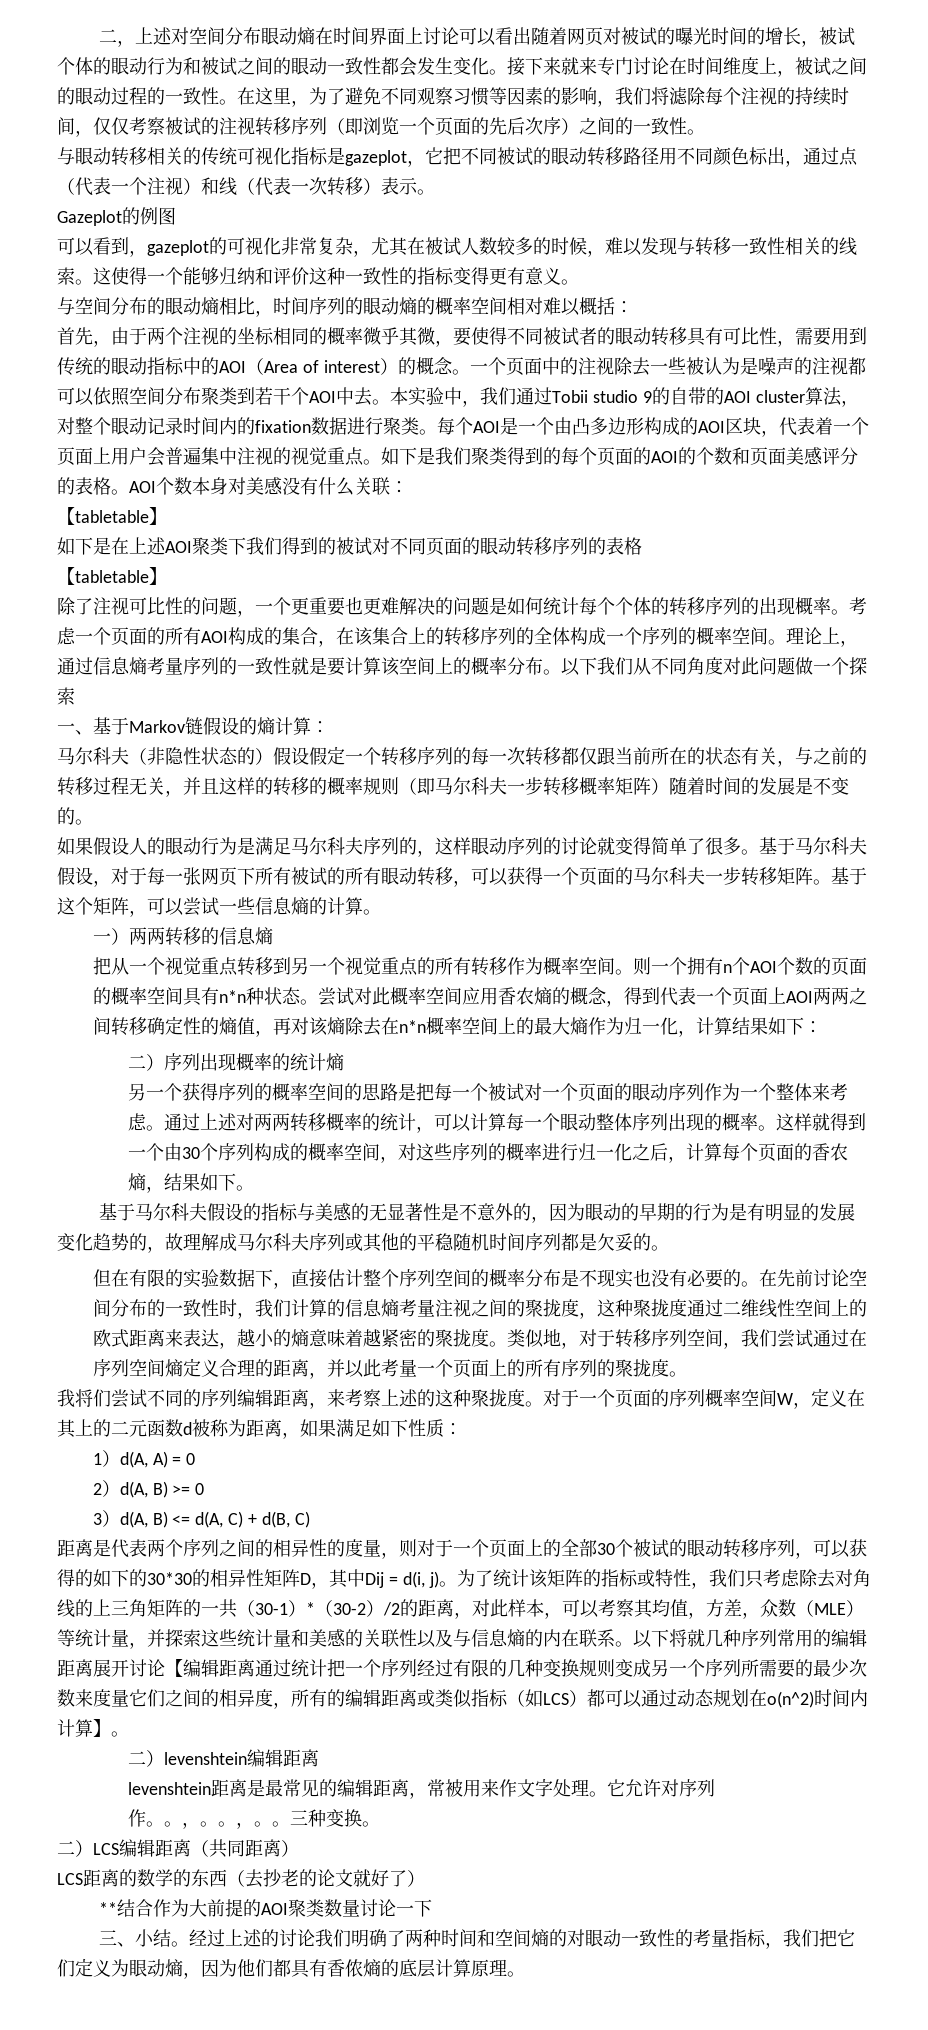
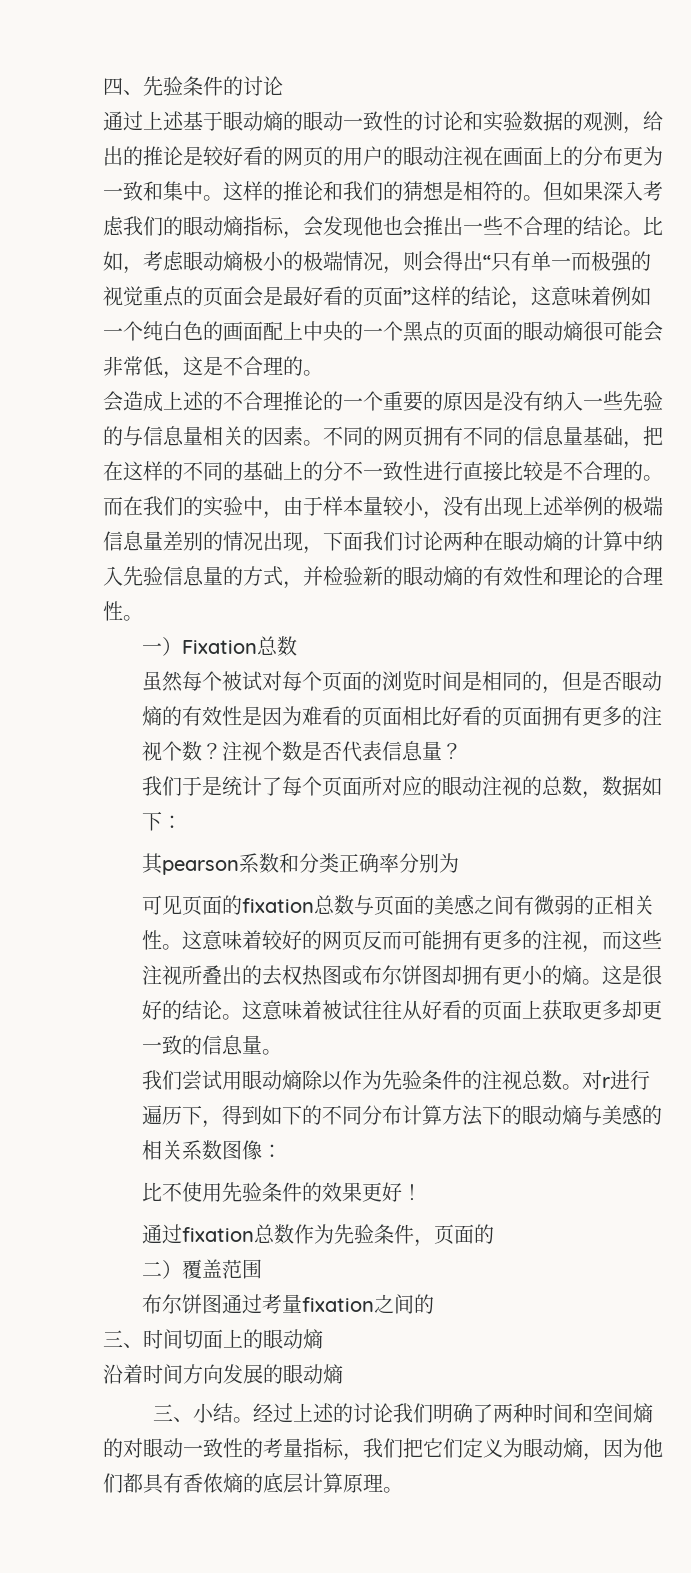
[99,27,856,47] [57,57,867,77] [57,87,849,107] [57,117,705,137] [57,147,858,167] [57,177,435,196] [57,207,176,226] [57,237,857,257] [57,267,579,285] [57,297,633,317] [57,327,867,347] [57,357,866,376] [57,387,859,407] [57,417,869,437] [57,447,858,466] [57,477,408,496] [57,507,167,525] [57,537,642,556] [57,567,167,585] [57,597,867,617] [57,627,858,647] [57,657,867,676] [57,687,75,705] [57,717,329,735] [57,746,867,767] [57,777,849,797] [57,807,93,825] [57,837,867,857] [57,867,867,887] [57,897,381,917] [92,927,273,946] [92,957,867,976] [92,987,867,1007] [92,1016,822,1037] [128,1053,345,1071] [128,1083,849,1102] [128,1113,867,1133] [128,1143,849,1163] [128,1173,255,1193] [99,1203,856,1223] [57,1233,669,1253] [92,1269,867,1289] [92,1299,867,1319] [92,1329,867,1349] [92,1358,687,1379] [57,1388,865,1409] [57,1419,462,1439] [92,1450,196,1468] [92,1480,205,1498] [92,1510,310,1528] [57,1539,867,1559] [57,1569,871,1589] [57,1599,864,1619] [57,1629,867,1649] [57,1659,867,1678] [57,1689,868,1709] [57,1719,129,1737] [128,1749,320,1767] [128,1778,716,1799] [128,1809,381,1829] [57,1839,299,1858] [57,1869,425,1888] [99,1899,433,1917] 二，上述对空间分布眼动熵在时间界面上讨论可以看出随着网页对被试的曝光时间的增长，被试个体的眼动行为和被试之间的眼动一致性都会发生变化。接下来就来专门讨论在时间维度上，被试之间的眼动过程的一致性。在这里，为了避免不同观察习惯等因素的影响，我们将滤除每个注视的持续时间，仅仅考察被试的注视转移序列（即浏览一个页面的先后次序）之间的一致性。 // 与眼动转移相关的传统可视化指标是gazeplot，它把不同被试的眼动转移路径用不同颜色标出，通过点（代表一个注视）和线（代表一次转移）表示。 // Gazeplot的例图 // 可以看到，gazeplot的可视化非常复杂，尤其在被试人数较多的时候，难以发现与转移一致性相关的线索。这使得一个能够归纳和评价这种一致性的指标变得更有意义。 // 与空间分布的眼动熵相比，时间序列的眼动熵的概率空间相对难以概括： // 首先，由于两个注视的坐标相同的概率微乎其微，要使得不同被试者的眼动转移具有可比性，需要用到传统的眼动指标中的AOI（Area of interest）的概念。一个页面中的注视除去一些被认为是噪声的注视都可以依照空间分布聚类到若干个AOI中去。本实验中，我们通过Tobii studio 9的自带的AOI cluster算法，对整个眼动记录时间内的fixation数据进行聚类。每个AOI是一个由凸多边形构成的AOI区块，代表着一个页面上用户会普遍集中注视的视觉重点。如下是我们聚类得到的每个页面的AOI的个数和页面美感评分的表格。AOI个数本身对美感没有什么关联： // 【tabletable】 // 如下是在上述AOI聚类下我们得到的被试对不同页面的眼动转移序列的表格 // 【tabletable】 // 除了注视可比性的问题，一个更重要也更难解决的问题是如何统计每个个体的转移序列的出现概率。考虑一个页面的所有AOI构成的集合，在该集合上的转移序列的全体构成一个序列的概率空间。理论上，通过信息熵考量序列的一致性就是要计算该空间上的概率分布。以下我们从不同角度对此问题做一个探索 // 一、基于Markov链假设的熵计算： // 马尔科夫（非隐性状态的）假设假定一个转移序列的每一次转移都仅跟当前所在的状态有关，与之前的转移过程无关，并且这样的转移的概率规则（即马尔科夫一步转移概率矩阵）随着时间的发展是不变的。 // 如果假设人的眼动行为是满足马尔科夫序列的，这样眼动序列的讨论就变得简单了很多。基于马尔科夫假设，对于每一张网页下所有被试的所有眼动转移，可以获得一个页面的马尔科夫一步转移矩阵。基于这个矩阵，可以尝试一些信息熵的计算。 // 一）两两转移的信息熵 // 把从一个视觉重点转移到另一个视觉重点的所有转移作为概率空间。则一个拥有n个AOI个数的页面的概率空间具有n*n种状态。尝试对此概率空间应用香农熵的概念，得到代表一个页面上AOI两两之间转移确定性的熵值，再对该熵除去在n*n概率空间上的最大熵作为归一化，计算结果如下： // 二）序列出现概率的统计熵 // 另一个获得序列的概率空间的思路是把每一个被试对一个页面的眼动序列作为一个整体来考虑。通过上述对两两转移概率的统计，可以计算每一个眼动整体序列出现的概率。这样就得到一个由30个序列构成的概率空间，对这些序列的概率进行归一化之后，计算每个页面的香农熵，结果如下。 // 基于马尔科夫假设的指标与美感的无显著性是不意外的，因为眼动的早期的行为是有明显的发展变化趋势的，故理解成马尔科夫序列或其他的平稳随机时间序列都是欠妥的。 // 但在有限的实验数据下，直接估计整个序列空间的概率分布是不现实也没有必要的。在先前讨论空间分布的一致性时，我们计算的信息熵考量注视之间的聚拢度，这种聚拢度通过二维线性空间上的欧式距离来表达，越小的熵意味着越紧密的聚拢度。类似地，对于转移序列空间，我们尝试通过在序列空间熵定义合理的距离，并以此考量一个页面上的所有序列的聚拢度。 // 我将们尝试不同的序列编辑距离，来考察上述的这种聚拢度。对于一个页面的序列概率空间W，定义在其上的二元函数d被称为距离，如果满足如下性质： // 1）d(A, A) = 0 // 2）d(A, B) >= 0 // 3）d(A, B) <= d(A, C) + d(B, C) // 距离是代表两个序列之间的相异性的度量，则对于一个页面上的全部30个被试的眼动转移序列，可以获得的如下的30*30的相异性矩阵D，其中Dij = d(i, j)。为了统计该矩阵的指标或特性，我们只考虑除去对角线的上三角矩阵的一共（30-1）*（30-2）/2的距离，对此样本，可以考察其均值，方差，众数（MLE）等统计量，并探索这些统计量和美感的关联性以及与信息熵的内在联系。以下将就几种序列常用的编辑距离展开讨论【编辑距离通过统计把一个序列经过有限的几种变换规则变成另一个序列所需要的最少次数来度量它们之间的相异度，所有的编辑距离或类似指标（如LCS）都可以通过动态规划在o(n^2)时间内计算】。 // 二）levenshtein编辑距离 // levenshtein距离是最常见的编辑距离，常被用来作文字处理。它允许对序列作。。，。。，。。三种变换。 // 二）LCS编辑距离（共同距离） // LCS距离的数学的东西（去抄老的论文就好了） // **结合作为大前提的AOI聚类数量讨论一下 -> [103,76,283,96] [103,111,663,134] [103,146,663,166] [103,181,663,201] [103,216,663,239] [103,251,651,274] [103,286,651,309] [103,321,663,342] [103,356,323,379] [103,391,663,412] [103,426,663,449] [103,461,663,482] [103,496,663,519] [103,531,663,554] [103,566,663,589] [103,601,143,621] [142,636,298,656] [142,671,663,694] [142,706,663,726] [142,741,463,762] [142,776,663,799] [142,811,183,831] [142,853,460,875] [142,894,655,915] [142,930,663,953] [142,965,663,986] [142,1000,663,1020] [142,1035,283,1055] [142,1070,651,1091] [142,1104,663,1128] [142,1140,283,1160] [142,1182,423,1202] [142,1224,495,1247] [142,1259,263,1279] [142,1294,435,1314] [103,1329,323,1349] [103,1364,343,1384] 四、先验条件的讨论 // 通过上述基于眼动熵的眼动一致性的讨论和实验数据的观测，给出的推论是较好看的网页的用户的眼动注视在画面上的分布更为一致和集中。这样的推论和我们的猜想是相符的。但如果深入考虑我们的眼动熵指标，会发现他也会推出一些不合理的结论。比如，考虑眼动熵极小的极端情况，则会得出“只有单一而极强的视觉重点的页面会是最好看的页面”这样的结论，这意味着例如一个纯白色的画面配上中央的一个黑点的页面的眼动熵很可能会非常低，这是不合理的。 // 会造成上述的不合理推论的一个重要的原因是没有纳入一些先验的与信息量相关的因素。不同的网页拥有不同的信息量基础，把在这样的不同的基础上的分不一致性进行直接比较是不合理的。而在我们的实验中，由于样本量较小，没有出现上述举例的极端信息量差别的情况出现，下面我们讨论两种在眼动熵的计算中纳入先验信息量的方式，并检验新的眼动熵的有效性和理论的合理性。 // 一）Fixation总数 // 虽然每个被试对每个页面的浏览时间是相同的，但是否眼动熵的有效性是因为难看的页面相比好看的页面拥有更多的注视个数？注视个数是否代表信息量？ // 我们于是统计了每个页面所对应的眼动注视的总数，数据如下： // 其pearson系数和分类正确率分别为 // 可见页面的fixation总数与页面的美感之间有微弱的正相关性。这意味着较好的网页反而可能拥有更多的注视，而这些注视所叠出的去权热图或布尔饼图却拥有更小的熵。这是很好的结论。这意味着被试往往从好看的页面上获取更多却更一致的信息量。 // 我们尝试用眼动熵除以作为先验条件的注视总数。对r进行遍历下，得到如下的不同分布计算方法下的眼动熵与美感的相关系数图像： // 比不使用先验条件的效果更好！ // 通过fixation总数作为先验条件，页面的 // 二）覆盖范围 // 布尔饼图通过考量fixation之间的 // 三、时间切面上的眼动熵 // 沿着时间方向发展的眼动熵

